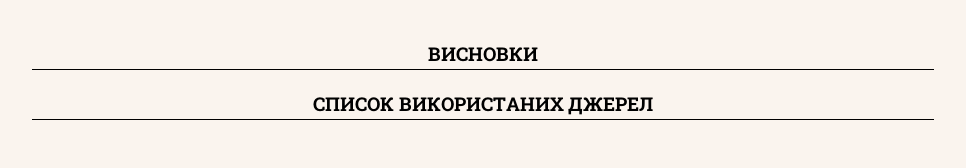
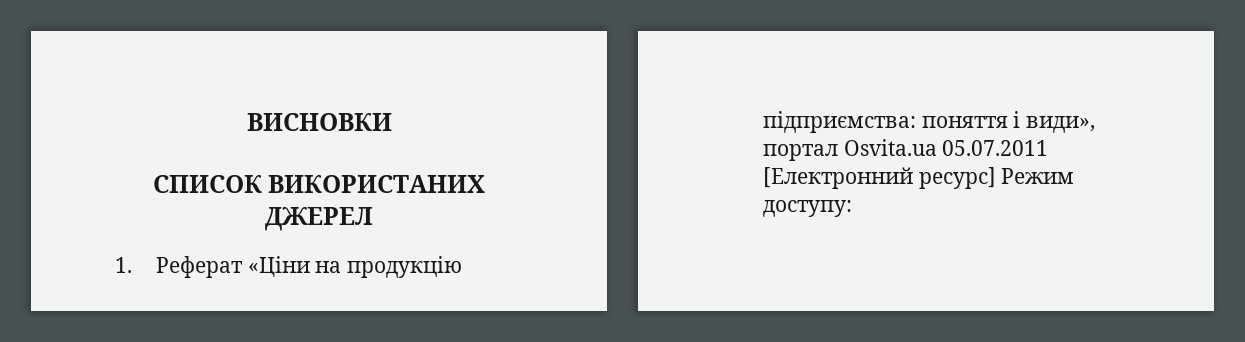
(654, 106) none -> [115,256,463,278] [763,111,1096,133] [763,139,1049,161] [763,167,1075,189] [763,200,853,217] // 1. Реферат «Ціни на продукцію підприємства: поняття і види», портал Osvita.ua 05.07.2011 [Електронний ресурс] Режим доступу:

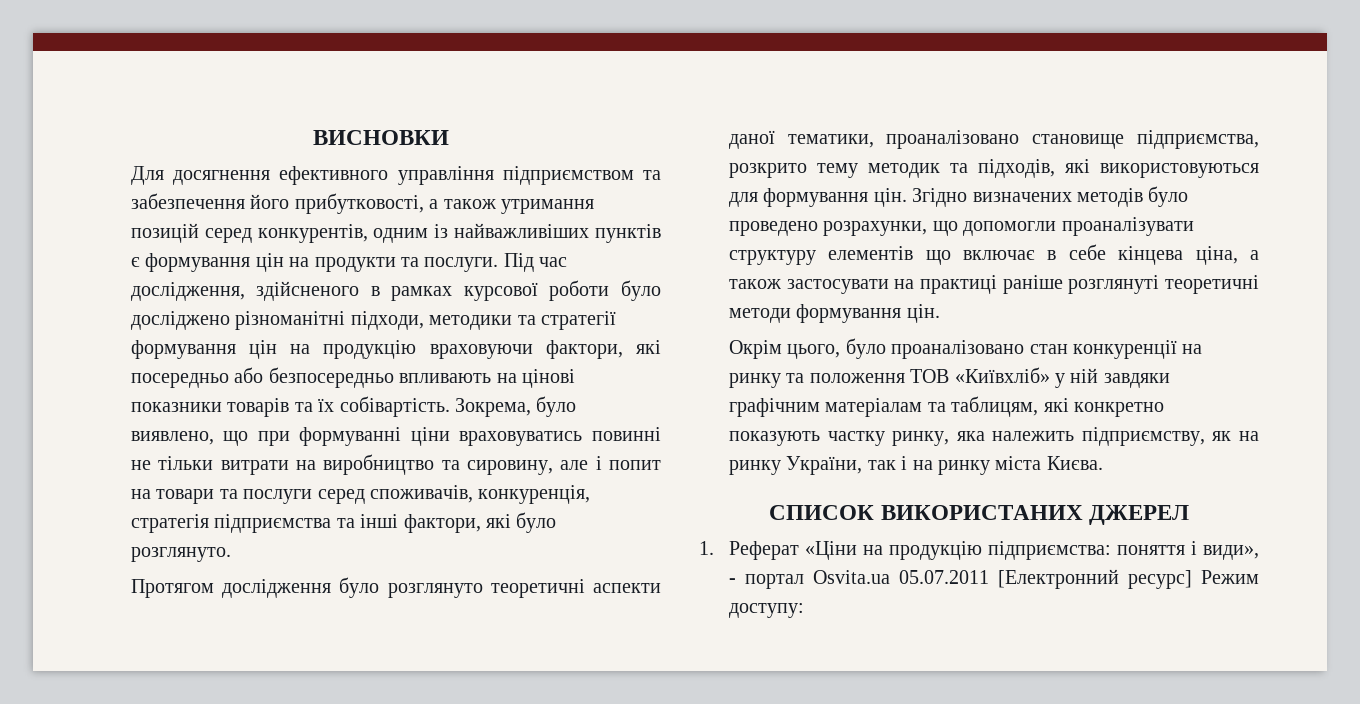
(392, 122) none -> [130,166,661,185] [130,193,594,214] [130,223,661,243] [130,253,568,272] [130,280,661,301] [130,311,616,330] [130,340,661,359] [130,367,575,388] [130,396,577,417] [130,427,661,446] [130,454,661,475] [130,485,591,504] [130,512,557,533] [130,547,231,562] [130,577,661,598] [728,130,1259,149] [728,159,1259,178] [728,186,1189,207] [728,217,1194,236] [728,244,1259,265] [728,275,1259,294] [728,304,940,323] [728,338,1203,359] [728,367,1170,388] [728,396,1164,417] [728,427,1259,446] [728,456,1103,475] // Для досягнення ефективного управління підприємством та забезпечення його прибутковості, а також утримання позицій серед конкурентів, одним із найважливіших пунктів є формування цін на продукти та послуги. Під час дослідження, здійсненого в рамках курсової роботи було досліджено різноманітні підходи, методики та стратегії формування цін на продукцію враховуючи фактори, які посередньо або безпосередньо впливають на цінові показники товарів та їх собівартість. Зокрема, було виявлено, що при формуванні ціни враховуватись повинні не тільки витрати на виробництво та сировину, але і попит на товари та послуги серед споживачів, конкуренція, стратегія підприємства та інші фактори, які було розглянуто. // Протягом дослідження було розглянуто теоретичні аспекти даної тематики, проаналізовано становище підприємства, розкрито тему методик та підходів, які використовуються для формування цін. Згідно визначених методів було проведено розрахунки, що допомогли проаналізувати структуру елементів що включає в себе кінцева ціна, а також застосувати на практиці раніше розглянуті теоретичні методи формування цін. // Окрім цього, було проаналізовано стан конкуренції на ринку та положення ТОВ «Київхліб» у ній завдяки графічним матеріалам та таблицям, які конкретно показують частку ринку, яка належить підприємству, як на ринку України, так і на ринку міста Києва.
(1096, 124) none -> [728,578,736,584] -

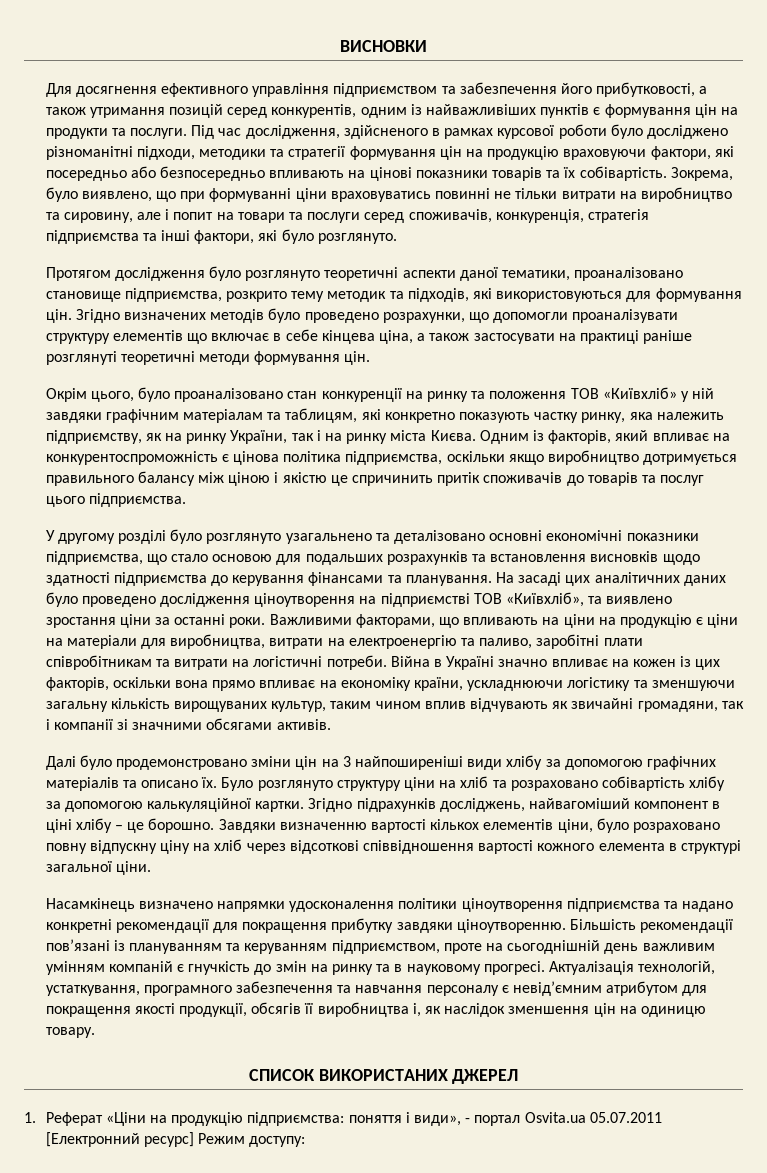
(1103, 463) none -> [479,430,730,444] [45,450,738,465] [45,471,705,486] [45,493,186,507] [45,529,699,544] [45,551,700,565] [45,572,726,586] [45,592,673,607] [45,614,739,628] [45,634,643,649] [45,655,721,670] [45,677,735,691] [45,698,744,712] [45,718,331,730] [45,755,716,770] [45,776,726,791] [45,798,721,812] [45,818,720,833] [45,839,741,854] [45,861,151,875] [45,898,734,912] [45,918,734,933] [45,939,715,954] [45,961,716,975] [45,981,708,996] [45,1002,706,1017] [45,1027,95,1038] Одним із факторів, який впливає на конкурентоспроможність є цінова політика підприємства, оскільки якщо виробництво дотримується правильного балансу між ціною і якістю це спричинить притік споживачів до товарів та послуг цього підприємства. // У другому розділі було розглянуто узагальнено та деталізовано основні економічні показники підприємства, що стало основою для подальших розрахунків та встановлення висновків щодо здатності підприємства до керування фінансами та планування. На засаді цих аналітичних даних було проведено дослідження ціноутворення на підприємстві ТОВ «Київхліб», та виявлено зростання ціни за останні роки. Важливими факторами, що впливають на ціни на продукцію є ціни на матеріали для виробництва, витрати на електроенергію та паливо, заробітні плати співробітникам та витрати на логістичні потреби. Війна в Україні значно впливає на кожен із цих факторів, оскільки вона прямо впливає на економіку країни, ускладнюючи логістику та зменшуючи загальну кількість вирощуваних культур, таким чином вплив відчувають як звичайні громадяни, так і компанії зі значними обсягами активів. // Далі було продемонстровано зміни цін на 3 найпоширеніші види хлібу за допомогою графічних матеріалів та описано їх. Було розглянуто структуру ціни на хліб та розраховано собівартість хлібу за допомогою калькуляційної картки. Згідно підрахунків досліджень, найвагоміший компонент в ціні хлібу – це борошно. Завдяки визначенню вартості кількох елементів ціни, було розраховано повну відпускну ціну на хліб через відсоткові співвідношення вартості кожного елемента в структурі загальної ціни. // Насамкінець визначено напрямки удосконалення політики ціноутворення підприємства та надано конкретні рекомендації для покращення прибутку завдяки ціноутворенню. Більшість рекомендації повʼязані із плануванням та керуванням підприємством, проте на сьогоднішній день важливим умінням компаній є гнучкість до змін на ринку та в науковому прогресі. Актуалізація технологій, устаткування, програмного забезпечення та навчання персоналу є невідʼємним атрибутом для покращення якості продукції, обсягів її виробництва і, як наслідок зменшення цін на одиницю товару.

